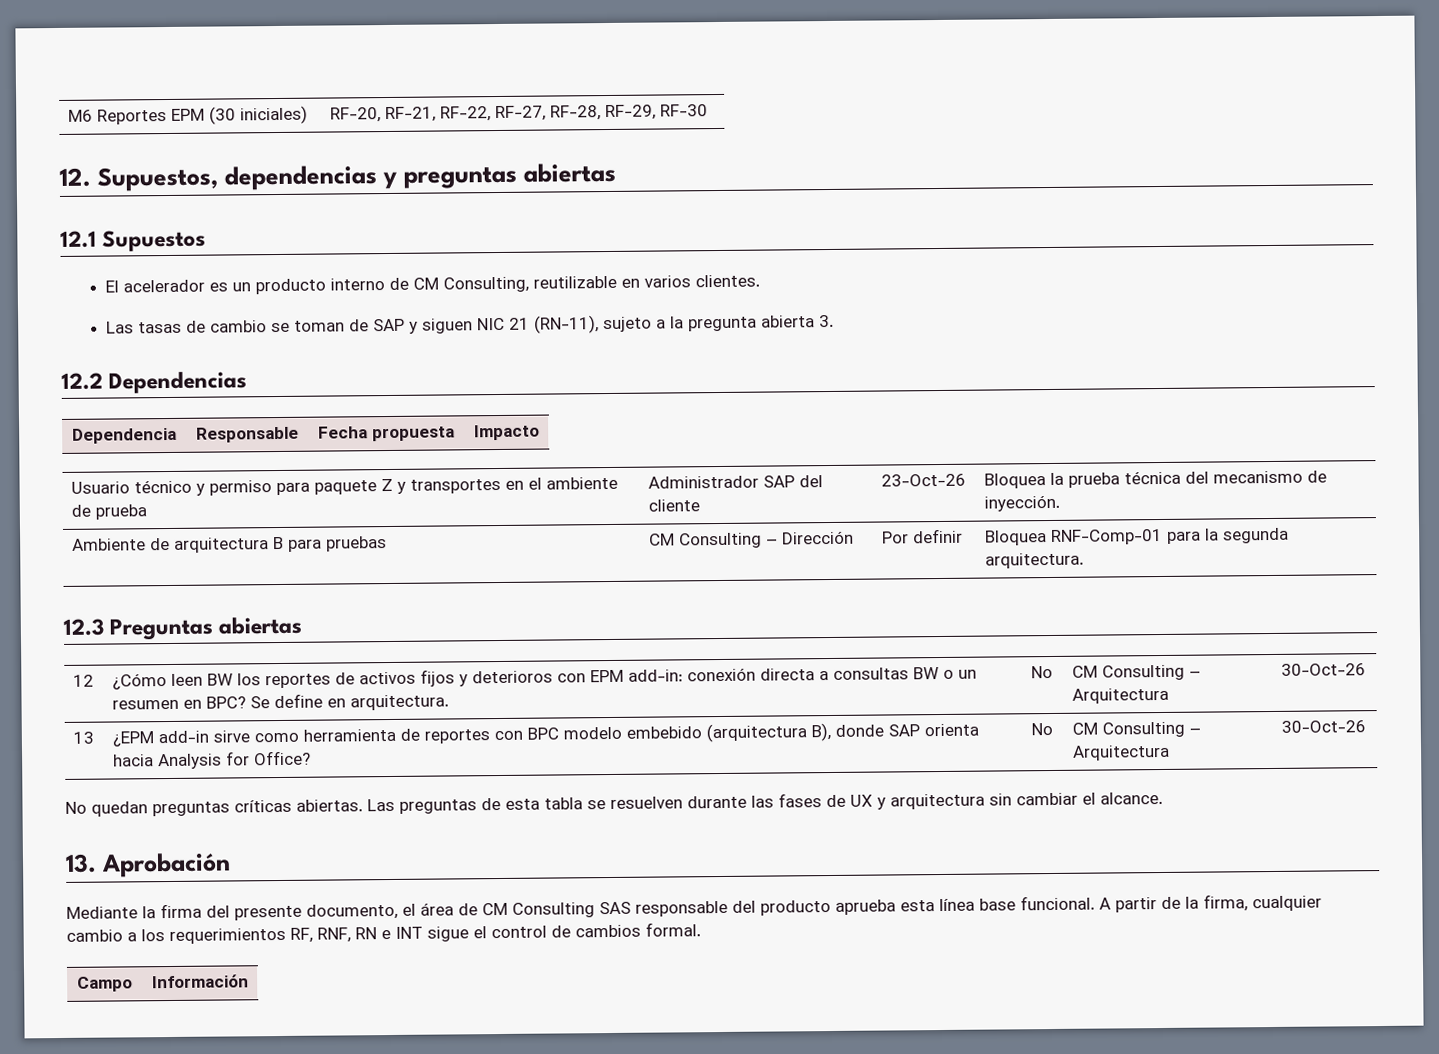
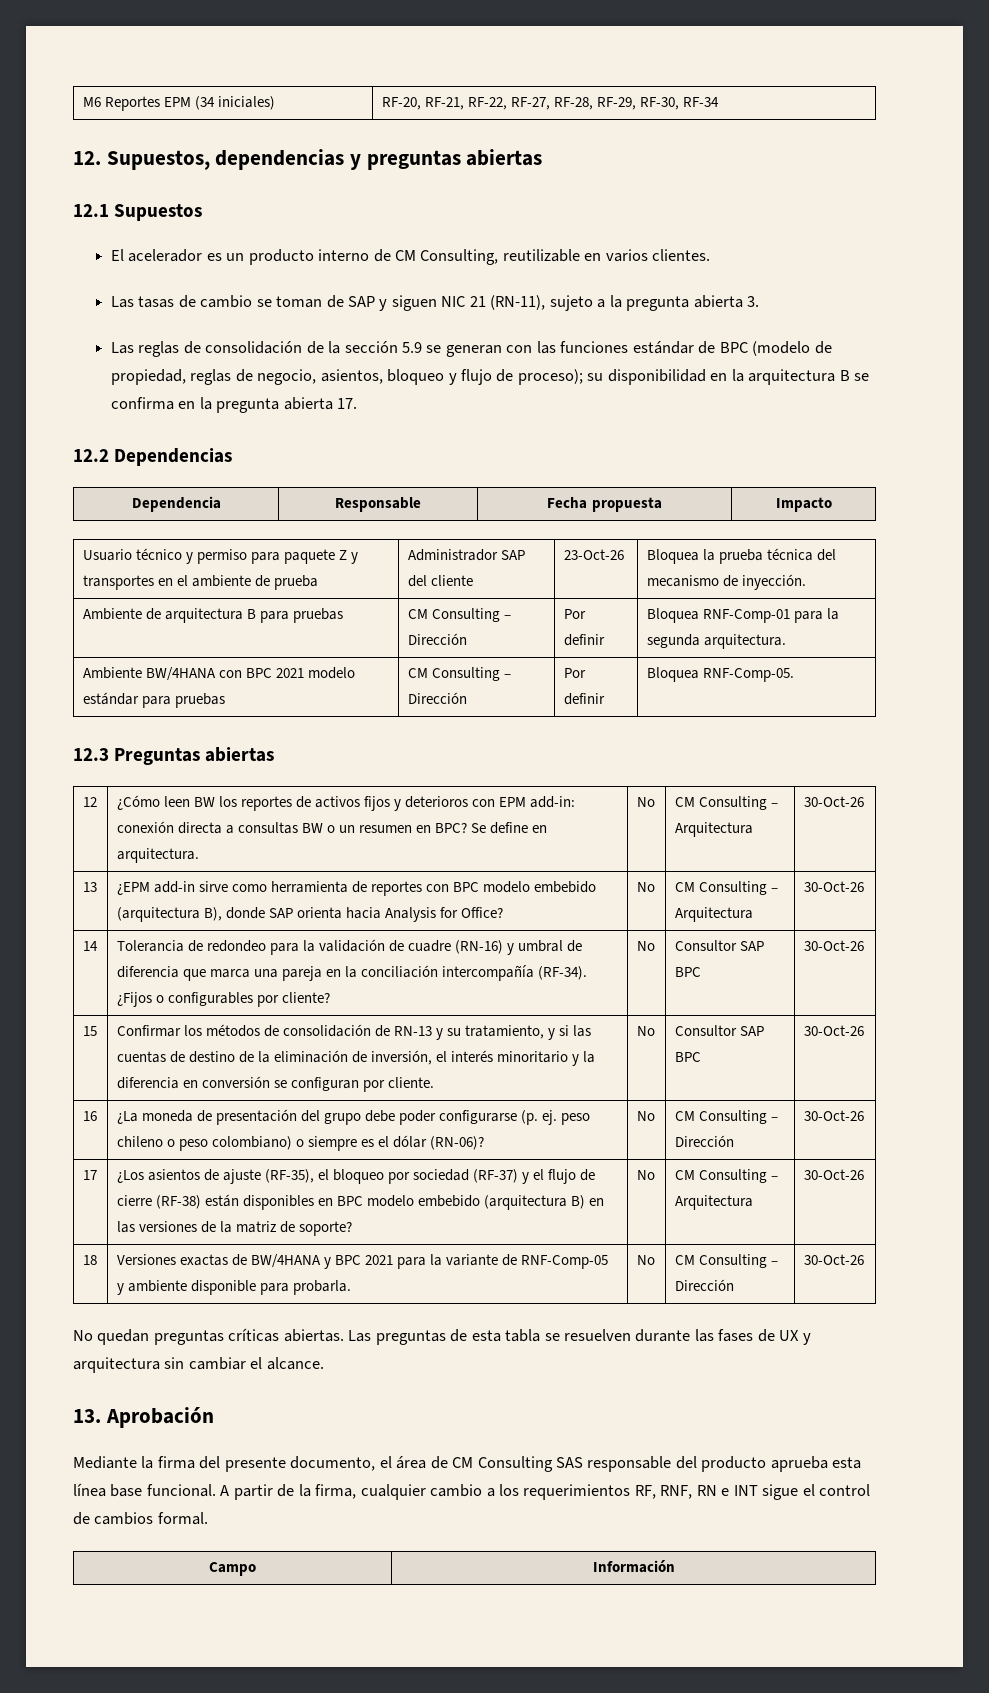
[209,106,237,125] (30 -> [194,96,215,110] (34
[660,104,709,117] RF-30 -> [639,97,719,110] RF-30, RF-34
(834, 321) none -> [110,341,832,357] [110,369,870,385] [110,397,358,413] // Las reglas de consolidación de la sección 5.9 se generan con las funciones estándar de BPC (modelo de propiedad, reglas de negocio, asientos, bloqueo y flujo de proceso); su disponibilidad en la arquitectura B se confirma en la pregunta abierta 17.
(1085, 560) none -> [82,667,355,681] [82,692,225,708] [407,667,511,681] [407,692,467,704] [563,668,586,678] [563,693,605,705] [646,667,794,682] // Ambiente BW/4HANA con BPC 2021 modelo estándar para pruebas | CM Consulting – Dirección | Por definir | Bloquea RNF-Comp-05.
(1367, 726) none -> [82,941,98,951] [116,939,583,955] [116,965,587,981] [116,992,330,1007] [636,941,655,951] [674,940,764,951] [674,967,701,977] [803,940,864,951] [82,1026,97,1036] [116,1024,592,1040] [116,1050,596,1066] [116,1076,434,1092] [636,1026,655,1036] [674,1025,764,1036] [674,1052,701,1062] [803,1025,864,1036] [82,1111,97,1121] [116,1109,591,1125] [116,1135,484,1151] [636,1111,655,1121] [674,1110,778,1124] [674,1135,734,1147] [803,1110,864,1121] [82,1170,97,1180] [116,1169,596,1184] [116,1194,605,1210] [116,1221,352,1236] [636,1170,655,1180] [674,1169,778,1183] [674,1195,753,1210] [803,1169,864,1180] [82,1255,97,1265] [116,1254,609,1269] [116,1280,351,1295] [636,1255,655,1265] [674,1254,778,1268] [674,1279,734,1291] [803,1254,864,1265] // 14 | Tolerancia de redondeo para la validación de cuadre (RN-16) y umbral de diferencia que marca una pareja en la conciliación intercompañía (RF-34). ¿Fijos o configurables por cliente? | No | Consultor SAP BPC | 30-Oct-26 // 15 | Confirmar los métodos de consolidación de RN-13 y su tratamiento, y si las cuentas de destino de la eliminación de inversión, el interés minoritario y la diferencia en conversión se configuran por cliente. | No | Consultor SAP BPC | 30-Oct-26 // 16 | ¿La moneda de presentación del grupo debe poder configurarse (p. ej. peso chileno o peso colombiano) o siempre es el dólar (RN-06)? | No | CM Consulting – Dirección | 30-Oct-26 // 17 | ¿Los asientos de ajuste (RF-35), el bloqueo por sociedad (RF-37) y el flujo de cierre (RF-38) están disponibles en BPC modelo embebido (arquitectura B) en las versiones de la matriz de soporte? | No | CM Consulting – Arquitectura | 30-Oct-26 // 18 | Versiones exactas de BW/4HANA y BPC 2021 para la variante de RNF-Comp-05 y ambiente disponible para probarla. | No | CM Consulting – Dirección | 30-Oct-26

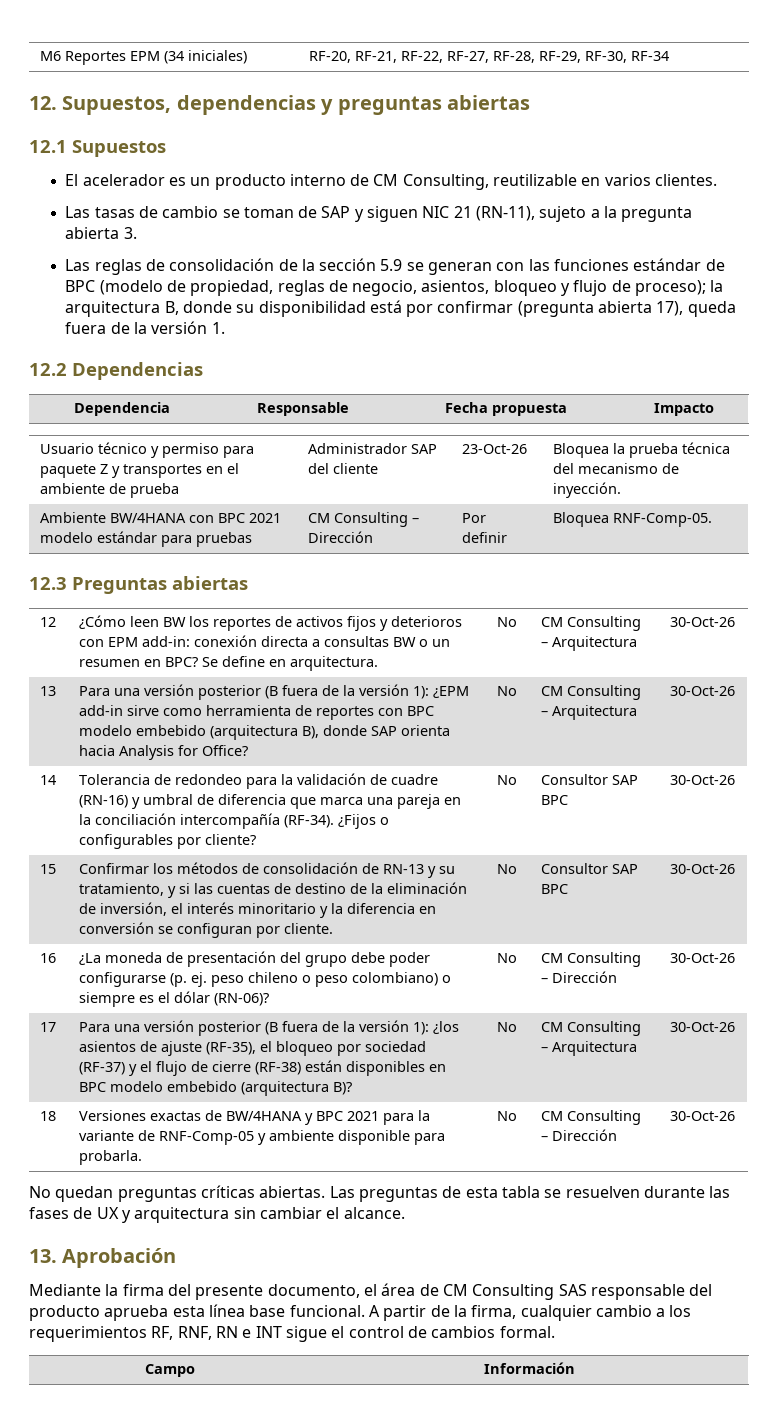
[587,369,870,385] [110,397,358,413] su disponibilidad en la arquitectura B se confirma en la pregunta abierta 17. -> [710,280,724,292] [65,300,736,317] [65,321,225,334] la arquitectura B, donde su disponibilidad está por confirmar (pregunta abierta 17), queda fuera de la versión 1.
[82,608,343,623] [407,608,511,622] [407,633,467,645] [563,609,586,619] [563,634,605,646] [646,608,839,623] [646,634,786,649] // Ambiente de arquitectura B para pruebas | CM Consulting – Dirección | Por definir | Bloquea RNF-Comp-01 para la segunda arquitectura. -> (622, 490) none
(97, 887) none -> [79,684,430,700] Para una versión posterior (B fuera de la versión 1):
[116,1170,144,1183] ¿Los -> [79,1020,460,1036] Para una versión posterior (B fuera de la versión 1): ¿los
[570,1195,605,1209] [116,1221,352,1236] B) en las versiones de la matriz de soporte? -> [333,1082,353,1095] B)?

